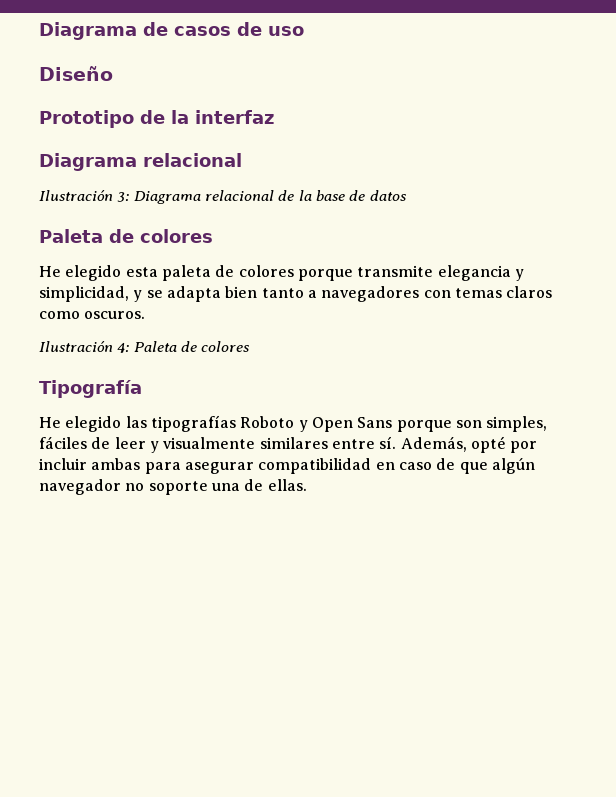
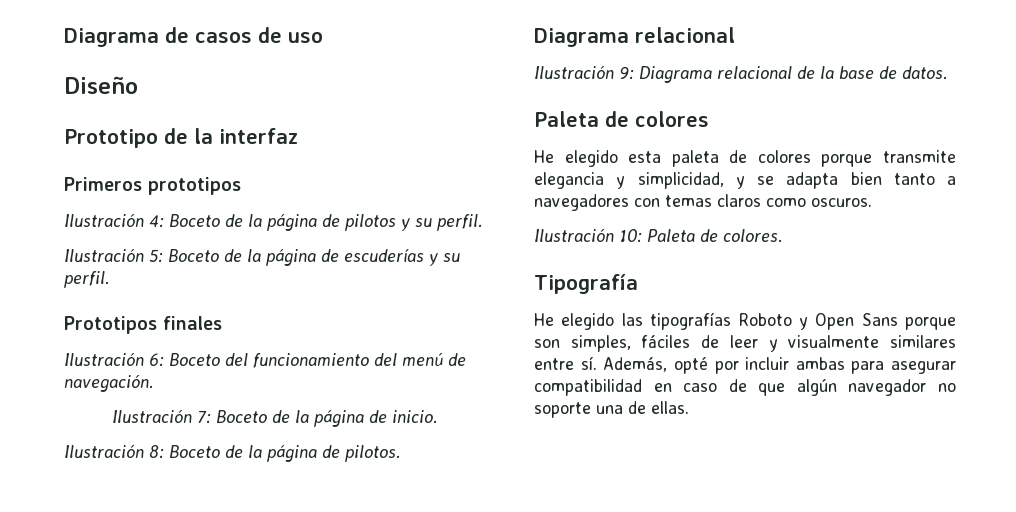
(274, 117) none -> [64,177,241,195] [64,214,483,231] [64,249,460,266] [64,271,110,288] [64,316,222,334] [64,353,466,368] [64,375,154,392] [112,410,438,427] [64,445,401,462] // Primeros prototipos // Ilustración 4: Boceto de la página de pilotos y su perfil. // Ilustración 5: Boceto de la página de escuderías y su perfil. // Prototipos finales // Ilustración 6: Boceto del funcionamiento del menú de navegación. // Ilustración 7: Boceto de la página de inicio. // Ilustración 8: Boceto de la página de pilotos.
[117,192,130,202] 3: -> [619,66,634,80] 9:
[369,190,407,201] datos -> [902,66,948,80] datos.
[117,341,251,353] 4: Paleta de colores -> [619,229,783,243] 10: Paleta de colores.

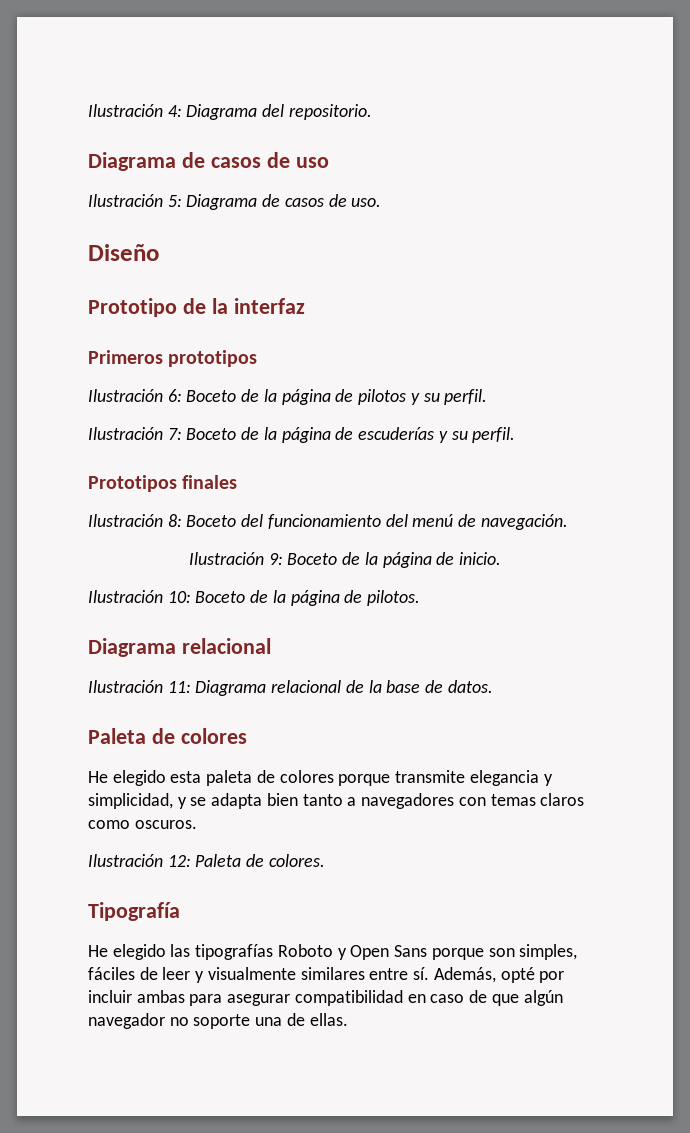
(64, 37) none -> [88,104,372,120] Ilustración 4: Diagrama del repositorio. //
(323, 37) none -> [88,194,382,210] // Ilustración 5: Diagrama de casos de uso.
[149,215,164,228] 4: -> [167,389,182,402] 6:
[149,249,163,263] 5: -> [167,428,182,440] 7:
[149,353,164,367] 6: -> [167,514,182,527] 8:
[197,410,211,424] 7: -> [268,553,283,565] 9:
[149,445,164,459] 8: -> [167,591,191,603] 10:
[619,66,634,80] 9: -> [167,681,191,693] 11:
[619,229,642,243] 10: -> [167,855,191,867] 12:

